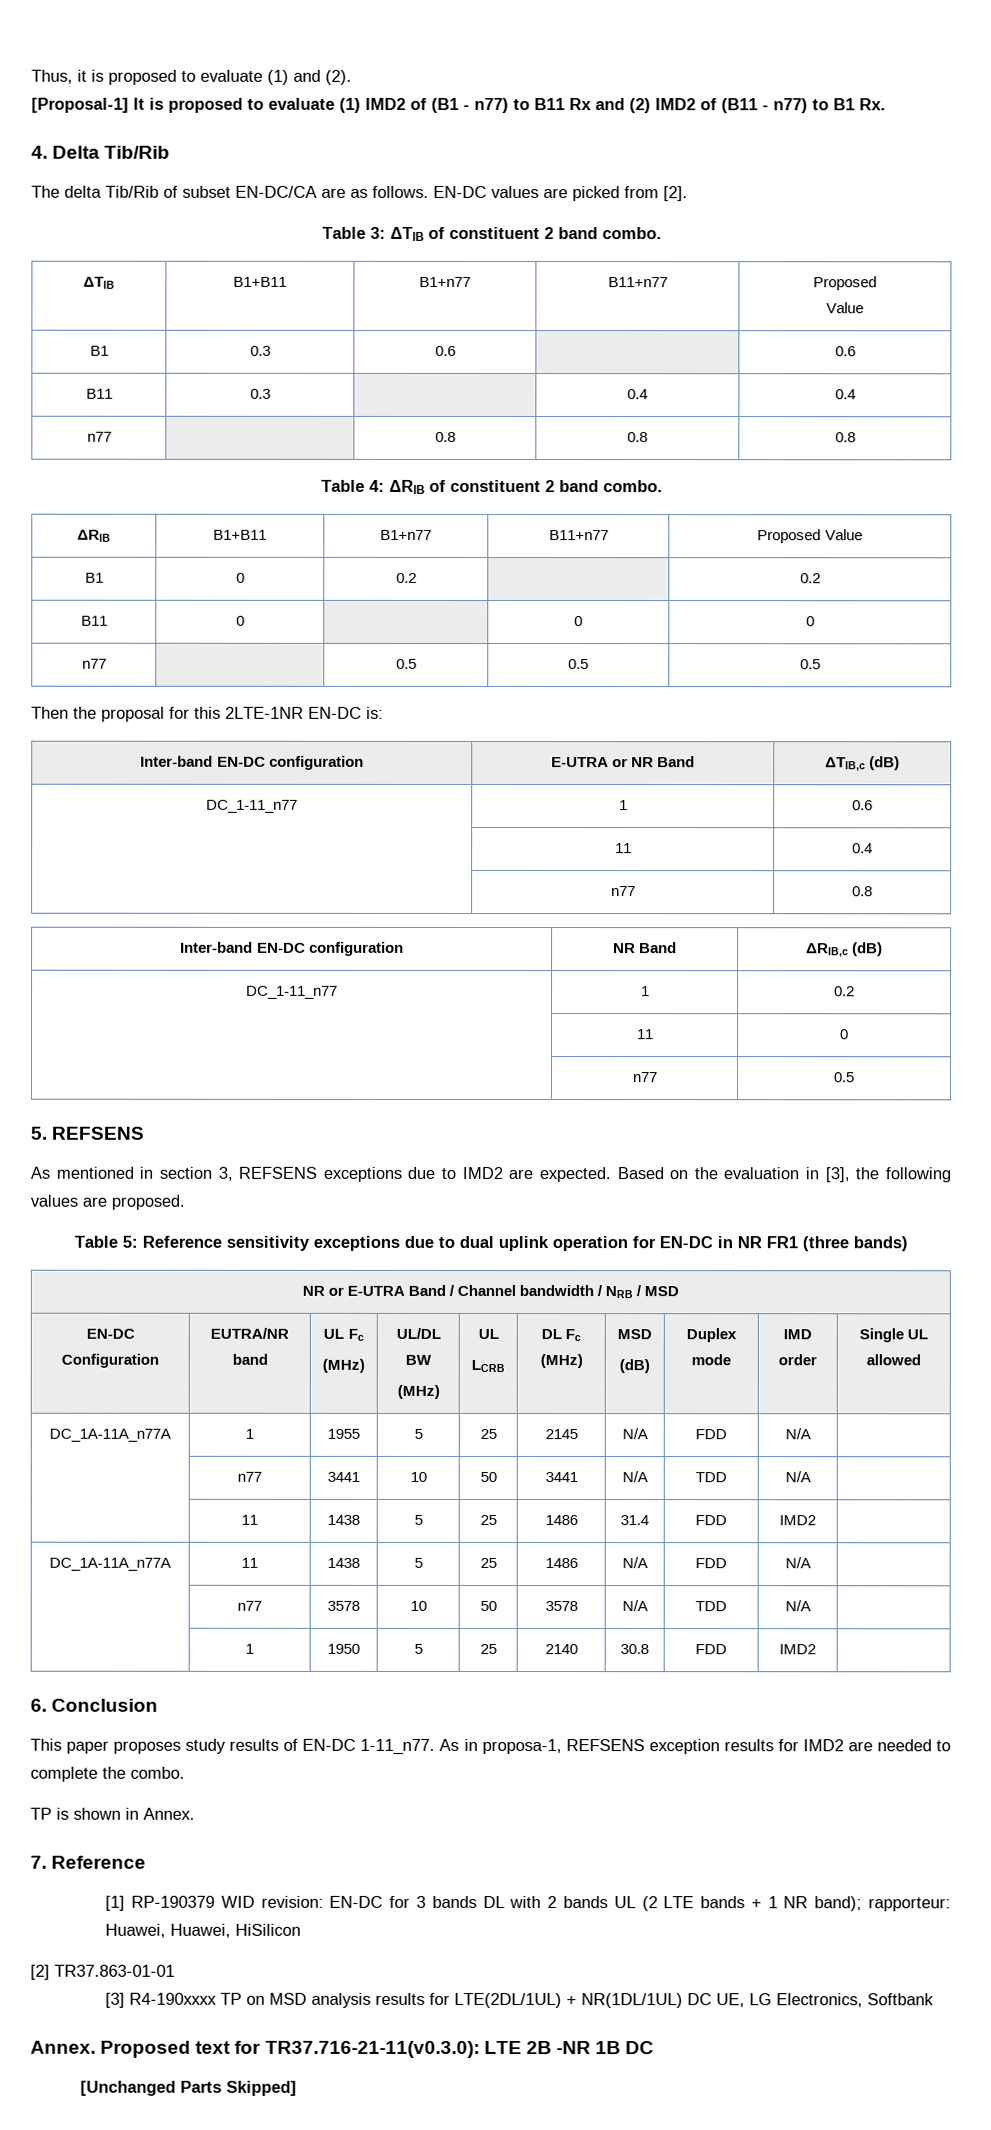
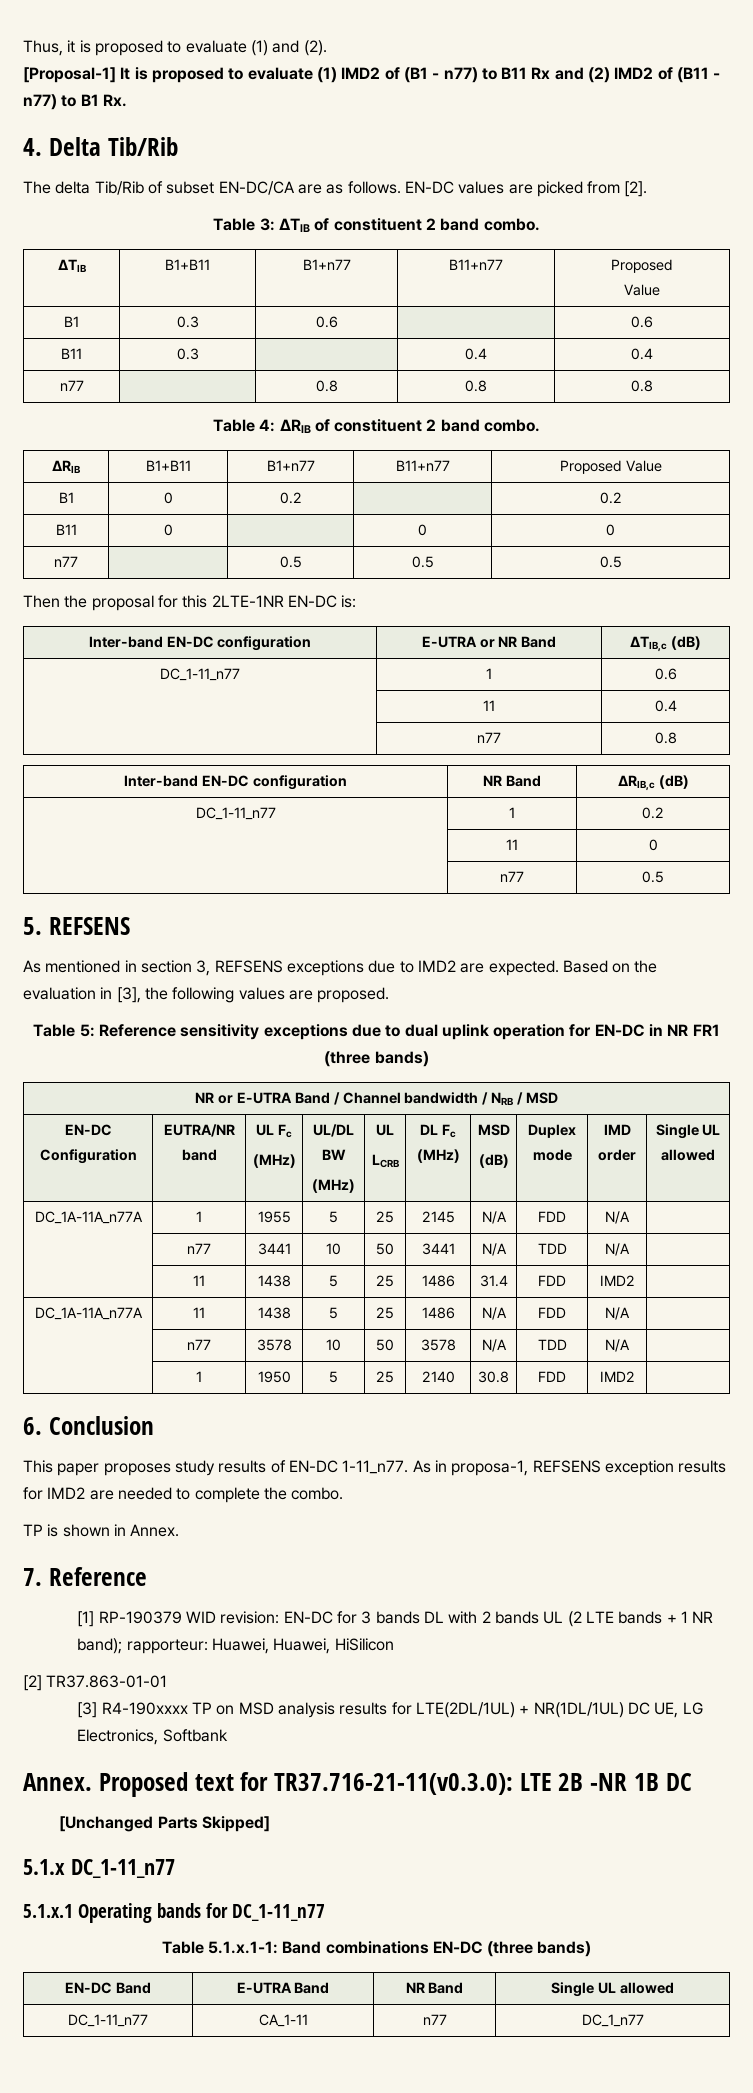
(298, 2088) none -> [23,1859,175,1878] [23,1903,325,1923] [161,1941,592,1957] [65,1982,151,1994] [236,1982,330,1994] [405,1982,464,1994] [551,1982,674,1997] [68,2014,148,2027] [258,2014,308,2027] [422,2014,447,2025] [581,2014,644,2027] // 5.1.x DC_1-11_n77 // 5.1.x.1 Operating bands for DC_1-11_n77 // Table 5.1.x.1-1: Band combinations EN-DC (three bands) // EN-DC Band | E-UTRA Band | NR Band | Single UL allowed // DC_1-11_n77 | CA_1-11 | n77 | DC_1_n77

